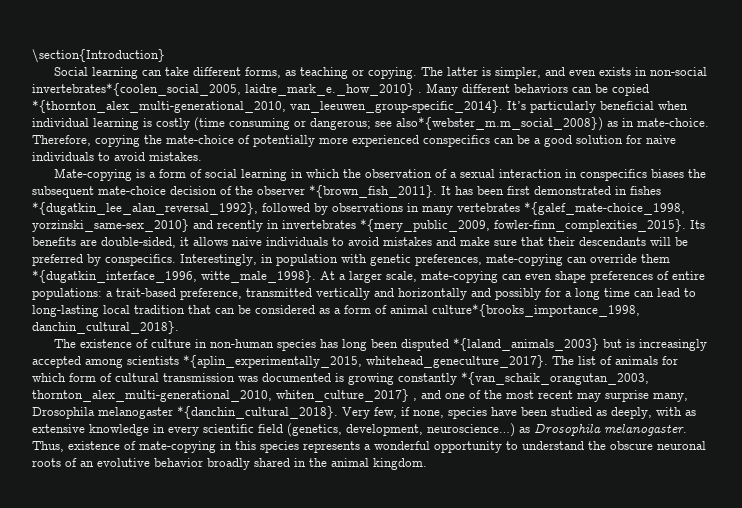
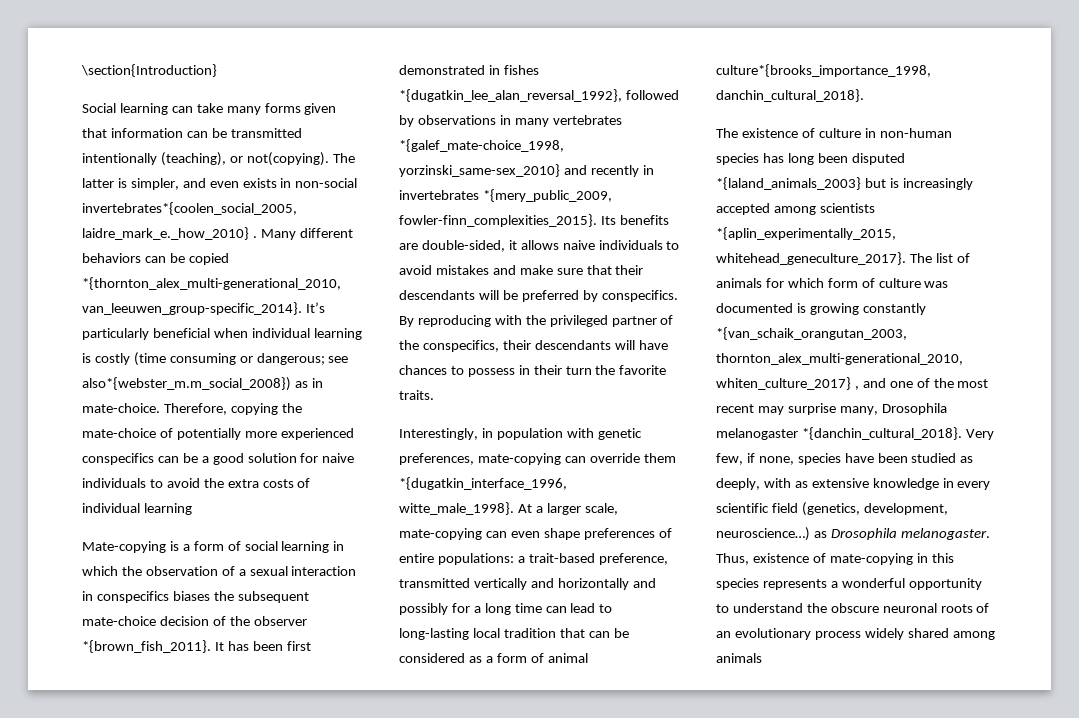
[192,67,417,79] different forms, as teaching or copying. -> [226,103,337,115] [82,128,302,138] [82,152,329,166] many forms given that information can be transmitted intentionally (teaching), or not(copying).
[149,152,202,161] mistakes. -> [203,478,311,488] [82,503,192,515] the extra costs of individual learning
(176, 260) none -> [399,315,674,327] [399,340,668,352] [399,365,667,377] [399,390,434,400] By reproducing with the privileged partner of the conspecifics, their descendants will have chances to possess in their turn the favorite traits. //
[115,373,235,382] cultural transmission -> [878,278,921,288] culture
[97,458,427,470] evolutive behavior broadly shared in the animal kingdom. -> [734,628,995,640] [716,653,762,663] evolutionary process widely shared among animals

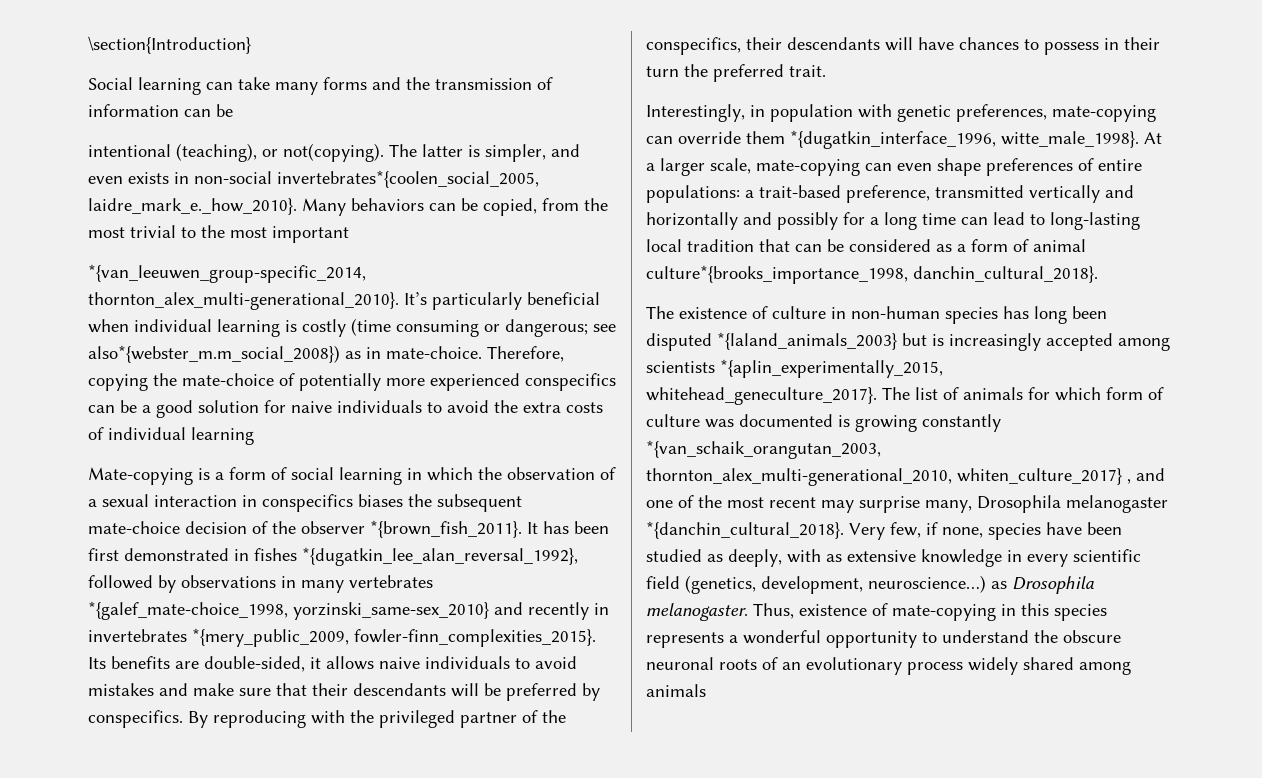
[304,103,337,115] [82,128,107,138] given that -> [372,77,553,90] and the transmission of
[230,128,302,138] [82,153,157,165] transmitted intentionally -> [88,144,171,157] // intentional
[82,227,353,240] [82,253,229,265] [82,277,341,290] [82,302,302,315] laidre_mark_e._how_2010} . Many different behaviors can be copied *{thornton_alex_multi-generational_2010, van_leeuwen_group-specific_2014}. -> [88,198,608,216] [88,225,349,243] [88,264,366,283] [88,292,399,310] laidre_mark_e._how_2010}. Many behaviors can be copied, from the most trivial to the most important // *{van_leeuwen_group-specific_2014, thornton_alex_multi-generational_2010}.
[619,365,667,375] [399,390,434,400] favorite traits. -> [713,64,826,82] preferred trait.

